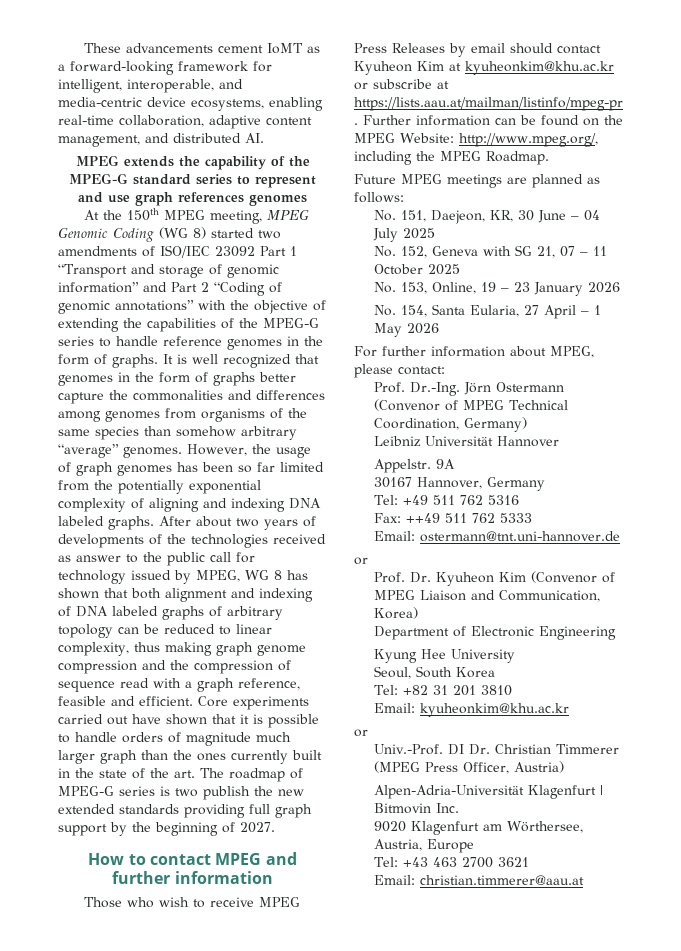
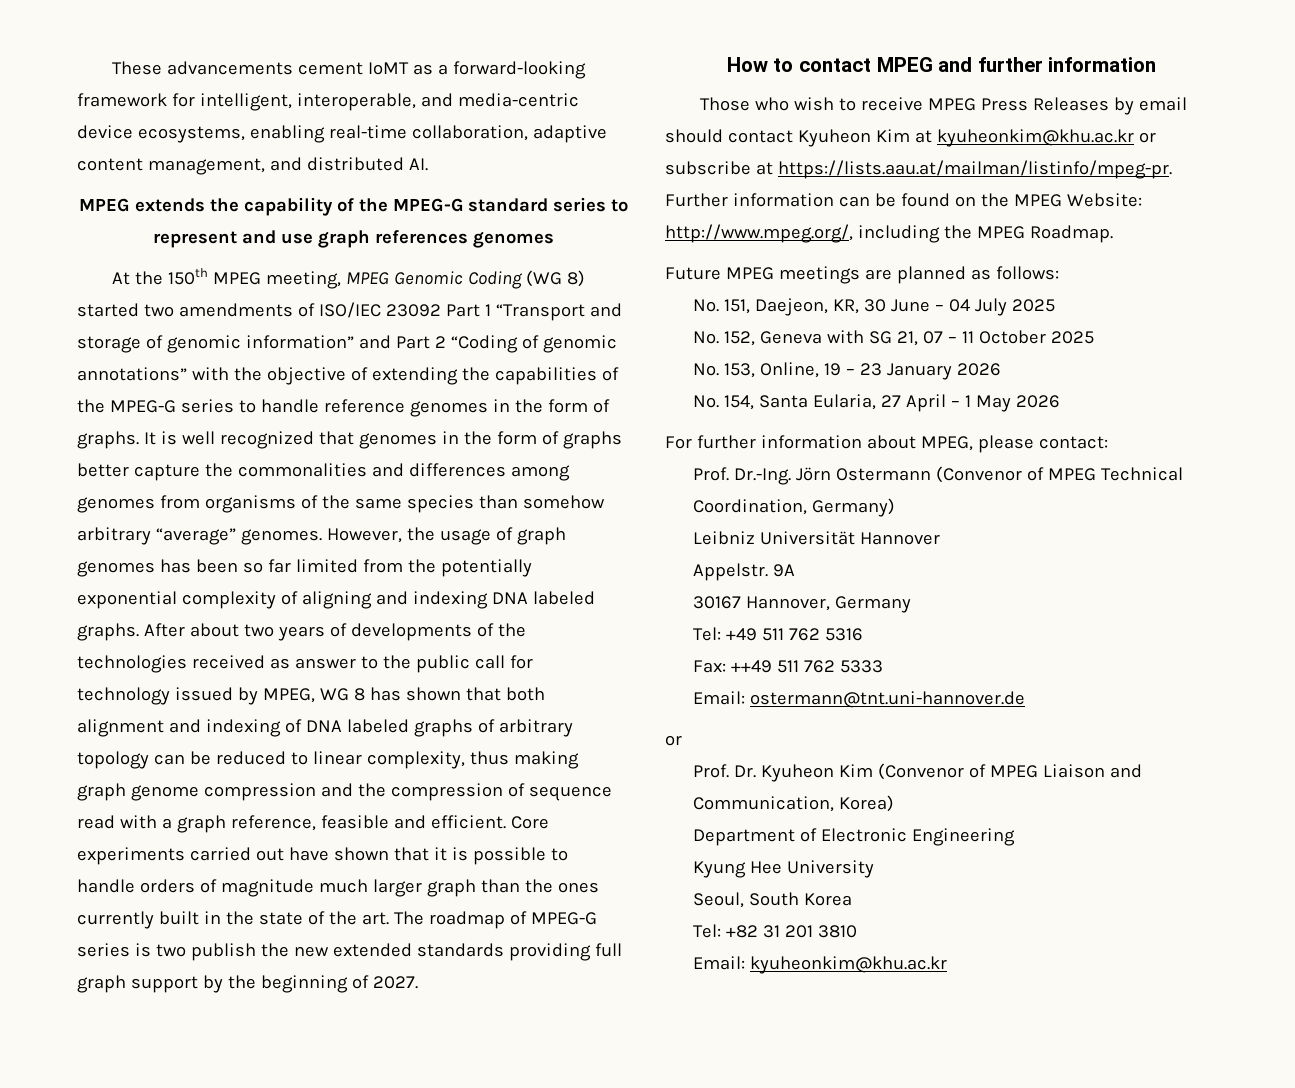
[354,729,368,737] [373,744,619,755] [373,761,564,774] [373,785,603,799] [373,803,459,814] [373,821,583,835] [373,839,474,853] [373,857,529,868] [373,875,584,885] // or // Univ.-Prof. DI Dr. Christian Timmerer (MPEG Press Officer, Austria) // Alpen-Adria-Universität Klagenfurt | Bitmovin Inc. // 9020 Klagenfurt am Wörthersee, Austria, Europe // Tel: +43 463 2700 3621 // Email: christian.timmerer@aau.at -> (948, 965) none

